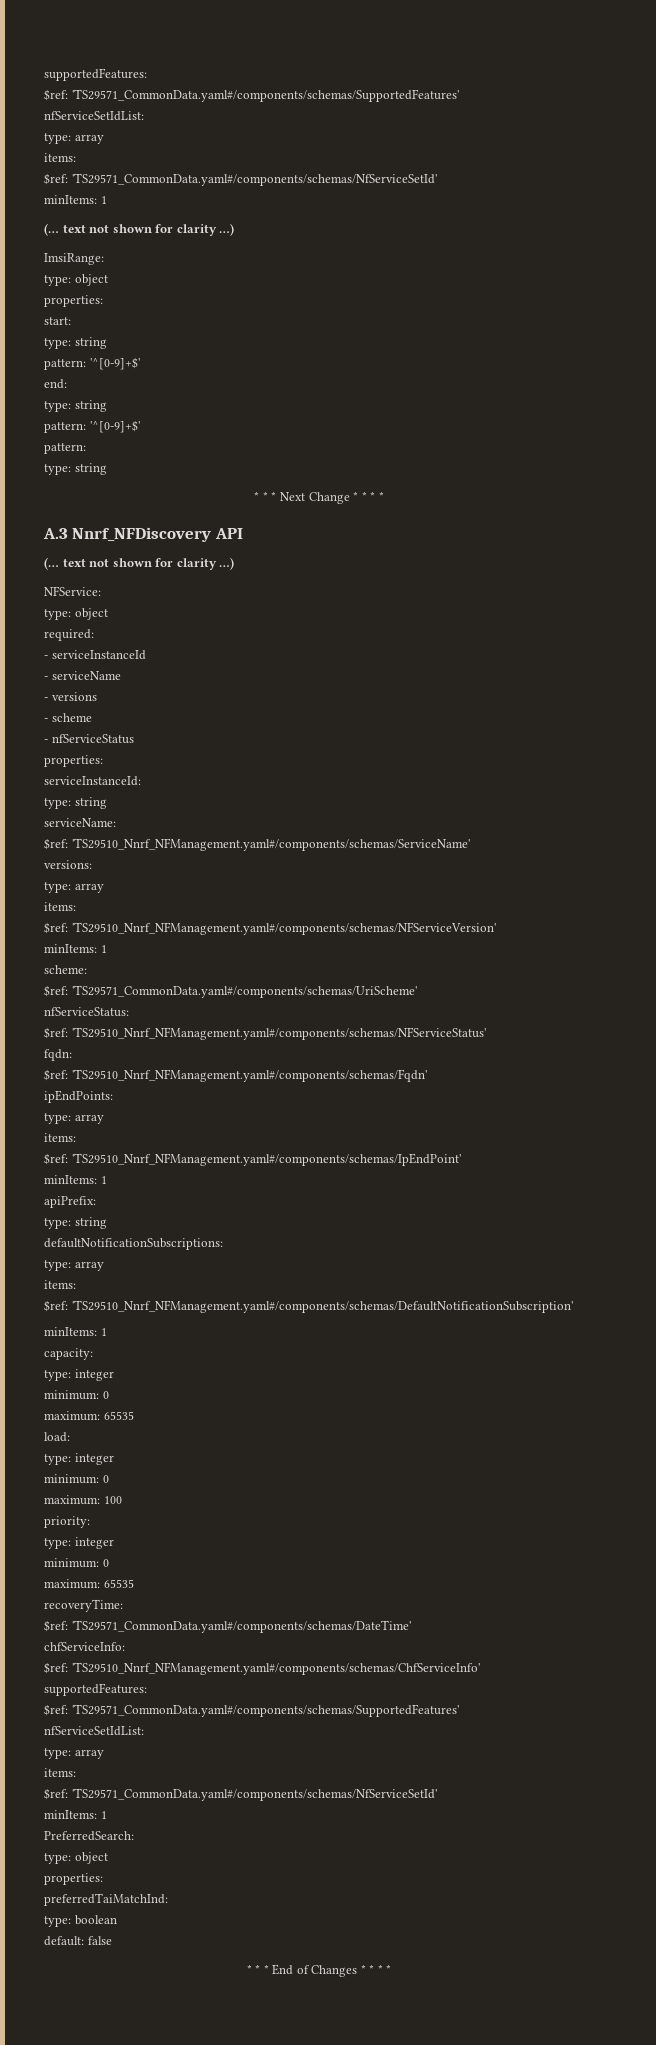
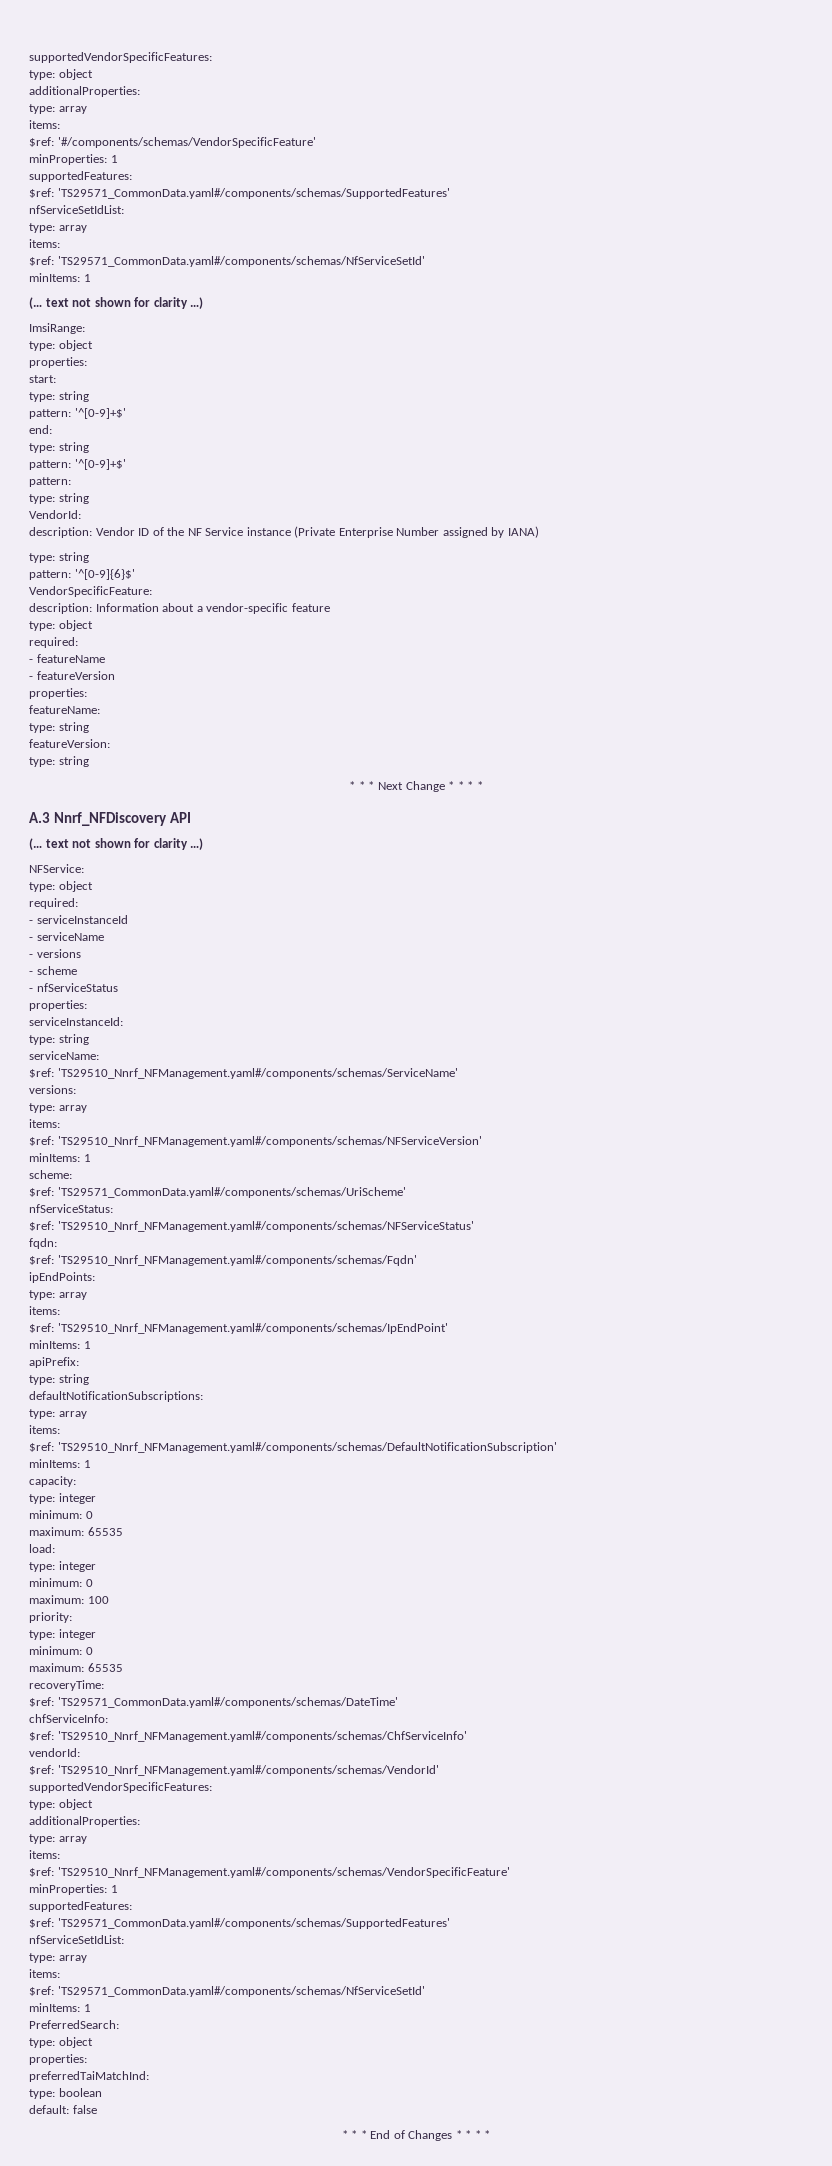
(44, 74) none -> [29,52,212,63] [29,69,93,80] [29,86,140,97] [29,104,87,114] [29,120,60,129] [29,137,316,148] [29,154,118,165] supportedVendorSpecificFeatures: // type: object // additionalProperties: // type: array // items: // $ref: '#/components/schemas/VendorSpecificFeature' // minProperties: 1 //
(107, 469) none -> [29,510,81,519] [29,526,539,538] [29,552,89,563] [29,569,135,580] [29,586,152,597] [29,603,330,614] [29,620,93,631] [29,637,78,648] [29,654,105,663] [29,671,115,680] [29,688,87,699] [29,705,100,714] [29,722,89,733] [29,739,110,748] [29,756,89,767] // VendorId: // description: Vendor ID of the NF Service instance (Private Enterprise Number assigned by IANA) // type: string // pattern: '^[0-9]{6}$' // VendorSpecificFeature: // description: Information about a vendor-specific feature // type: object // required: // - featureName // - featureVersion // properties: // featureName: // type: string // featureVersion: // type: string
(480, 1668) none -> [29,1748,80,1757] [29,1765,439,1776] [29,1782,212,1793] [29,1799,93,1810] [29,1816,140,1827] [29,1834,87,1844] [29,1850,60,1859] [29,1867,510,1878] [29,1884,118,1895] // vendorId: // $ref: 'TS29510_Nnrf_NFManagement.yaml#/components/schemas/VendorId' // supportedVendorSpecificFeatures: // type: object // additionalProperties: // type: array // items: // $ref: 'TS29510_Nnrf_NFManagement.yaml#/components/schemas/VendorSpecificFeature' // minProperties: 1

